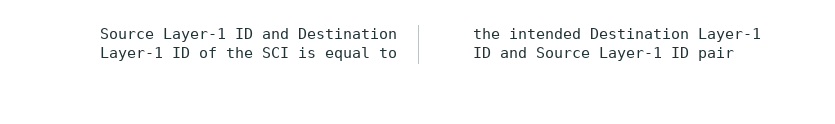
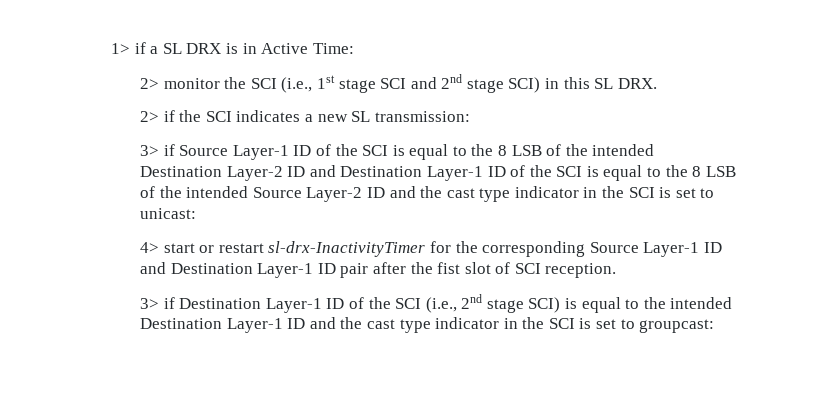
[99,28,226,42] Source Layer-1 -> [110,42,354,54] [139,74,657,93] [139,110,470,122] [139,144,655,160] [139,166,283,181] 1> if a SL DRX is in Active Time: // 2> monitor the SCI (i.e., 1st stage SCI and 2nd stage SCI) in this SL DRX. // 2> if the SCI indicates a new SL transmission: // 3> if Source Layer-1 ID of the SCI is equal to the 8 LSB of the intended Destination Layer-2
(500, 33) none -> [692,166,736,177] [139,186,715,202] [139,208,196,219] [139,241,722,257] [139,262,617,278] [139,294,666,313] 8 LSB of the intended Source Layer-2 ID and the cast type indicator in the SCI is set to unicast: // 4> start or restart sl-drx-InactivityTimer for the corresponding Source Layer-1 ID and Destination Layer-1 ID pair after the fist slot of SCI reception. // 3> if Destination Layer-1 ID of the SCI (i.e., 2nd stage SCI) is equal to the
[535,47,734,61] Source Layer-1 ID pair -> [340,317,715,333] the cast type indicator in the SCI is set to groupcast:

